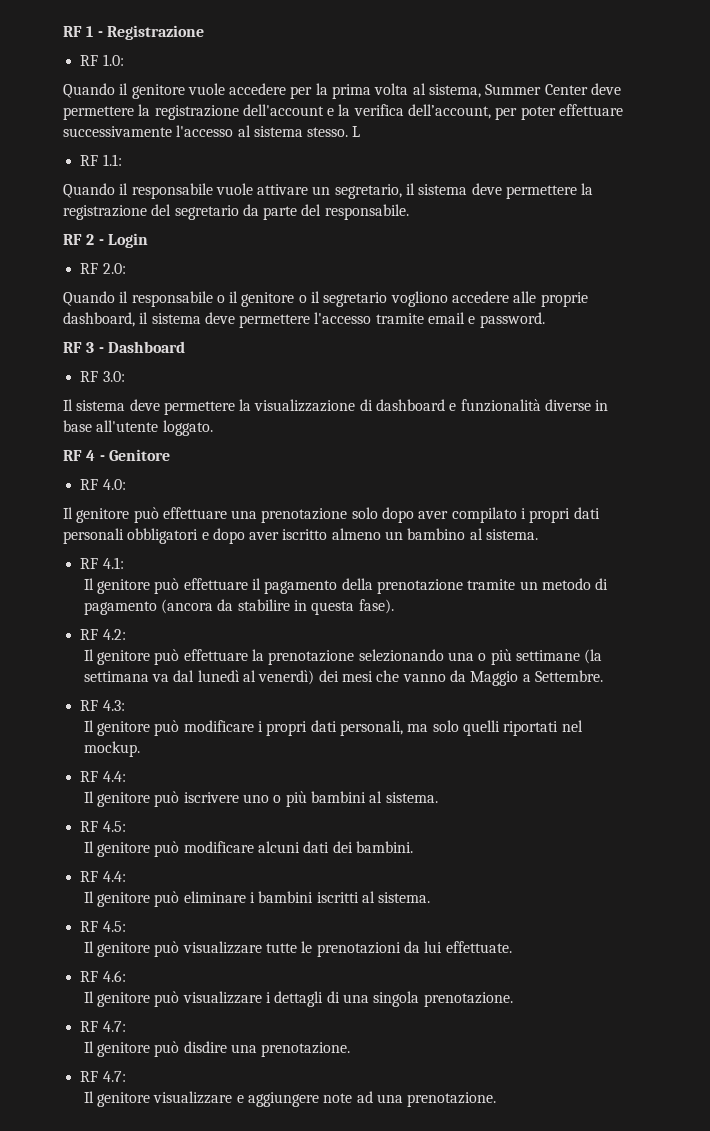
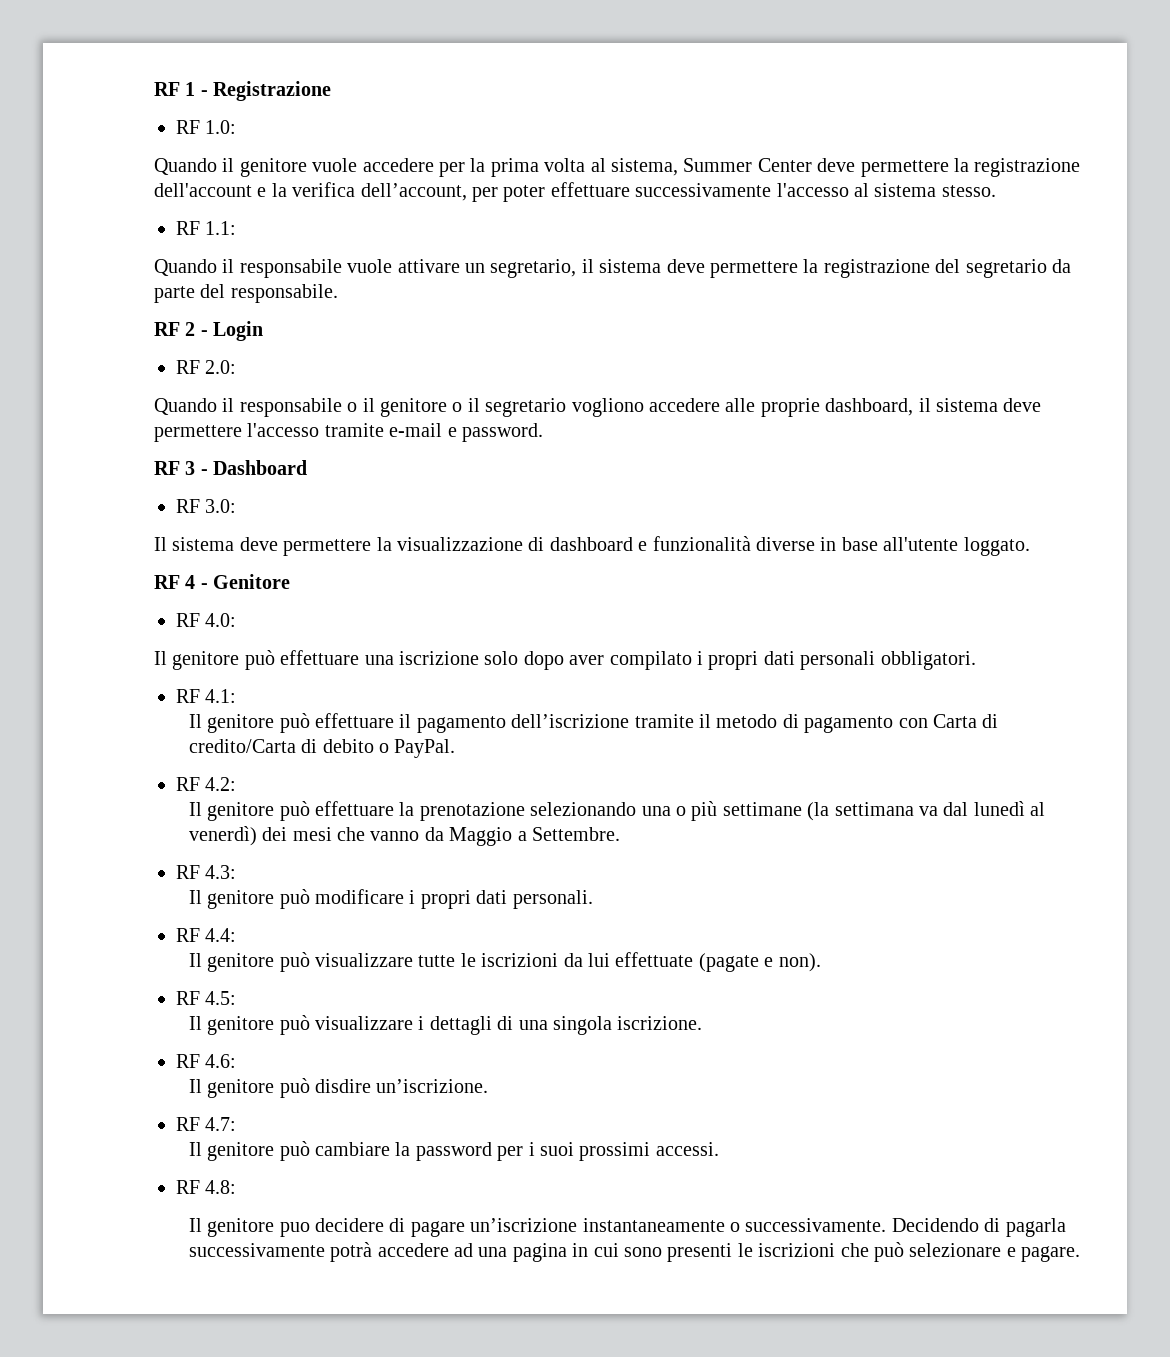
[352,126,361,137] L -> (996, 191) none
[428,312,466,324] email -> [389,423,443,437] e-mail
[261,508,348,523] prenotazione -> [398,651,479,665] iscrizione
[127,528,539,544] obbligatori e dopo aver iscritto almeno un bambino al sistema. -> [880,651,976,670] obbligatori.
[341,578,609,594] [83,599,394,615] della prenotazione tramite un metodo di pagamento (ancora da stabilire in questa fase). -> [511,714,999,733] [188,739,456,758] dell’iscrizione tramite il metodo di pagamento con Carta di credito/Carta di debito o PayPal.
[340,720,583,736] [83,741,140,757] [80,771,126,782] [83,791,438,807] [80,821,126,832] [83,841,414,857] [80,871,126,882] [83,891,431,907] [80,921,126,932] [83,941,512,957] [80,970,126,982] personali, ma solo quelli riportati nel mockup. // RF 4.4: // Il genitore può iscrivere uno o più bambini al sistema. // RF 4.5: // Il genitore può modificare alcuni dati dei bambini. // RF 4.4: // Il genitore può eliminare i bambini iscritti al sistema. // RF 4.5: // Il genitore può visualizzare tutte le prenotazioni da lui effettuate. // RF 4.6: -> [512,890,593,909] [175,928,237,942] [188,952,821,972] [175,991,237,1005] personali. // RF 4.4: // Il genitore può visualizzare tutte le iscrizioni da lui effettuate (pagate e non). // RF 4.5:
[423,992,513,1007] prenotazione. -> [617,1016,703,1030] [175,1054,237,1068] [188,1078,489,1098] iscrizione. // RF 4.6: // Il genitore può disdire un’iscrizione.
[183,1041,351,1057] [80,1071,126,1082] [83,1091,497,1107] disdire una prenotazione. // RF 4.7: // Il genitore visualizzare e aggiungere note ad una prenotazione. -> [314,1142,719,1161] [175,1180,237,1194] [188,1218,1066,1237] [188,1242,1081,1262] cambiare la password per i suoi prossimi accessi. // RF 4.8: // Il genitore puo decidere di pagare un’iscrizione instantaneamente o successivamente. Decidendo di pagarla successivamente potrà accedere ad una pagina in cui sono presenti le iscrizioni che può selezionare e pagare.

